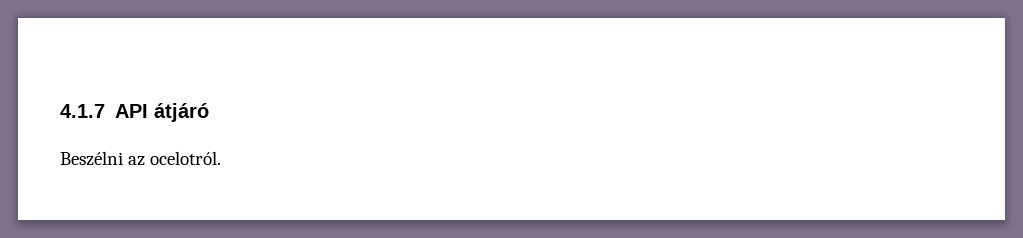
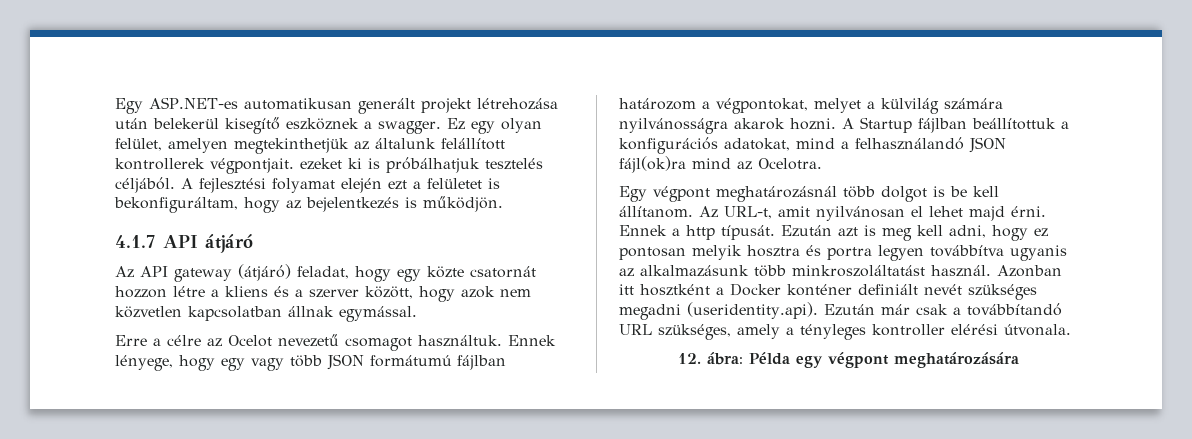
[60,103,209,122] [60,151,222,166] 4.1.7 API átjáró // Beszélni az ocelotról. -> [115,97,558,114] [115,117,542,134] [115,138,505,154] [115,157,543,174] [115,177,500,193] [114,196,503,213] [115,234,253,253] [115,264,536,282] [115,286,531,302] [115,306,417,322] [115,334,556,351] [115,354,506,371] [619,98,1003,114] [619,117,1069,134] [619,137,1006,154] [619,156,822,173] [619,186,999,202] [619,206,1046,221] [619,225,1048,241] [619,245,1067,261] [619,265,1062,277] [619,283,1037,300] [619,302,1062,320] [619,324,1071,340] [677,352,1019,368] Egy ASP.NET-es automatikusan generált projekt létrehozása után belekerül kisegítő eszköznek a swagger. Ez egy olyan felület, amelyen megtekinthetjük az általunk felállított kontrollerek végpontjait. ezeket ki is próbálhatjuk tesztelés céljából. A fejlesztési folyamat elején ezt a felületet is bekonfiguráltam, hogy az bejelentkezés is működjön. // 4.1.7 API átjáró // Az API gateway (átjáró) feladat, hogy egy közte csatornát hozzon létre a kliens és a szerver között, hogy azok nem közvetlen kapcsolatban állnak egymással. // Erre a célre az Ocelot nevezetű csomagot használtuk. Ennek lényege, hogy egy vagy több JSON formátumú fájlban határozom a végpontokat, melyet a külvilág számára nyilvánosságra akarok hozni. A Startup fájlban beállítottuk a konfigurációs adatokat, mind a felhasználandó JSON fájl(ok)ra mind az Ocelotra. // Egy végpont meghatározásnál több dolgot is be kell állítanom. Az URL-t, amit nyilvánosan el lehet majd érni. Ennek a http típusát. Ezután azt is meg kell adni, hogy ez pontosan melyik hosztra és portra legyen továbbítva ugyanis az alkalmazásunk több minkroszoláltatást használ. Azonban itt hosztként a Docker konténer definiált nevét szükséges megadni (useridentity.api). Ezután már csak a továbbítandó URL szükséges, amely a tényleges kontroller elérési útvonala. // 12. ábra: Példa egy végpont meghatározására

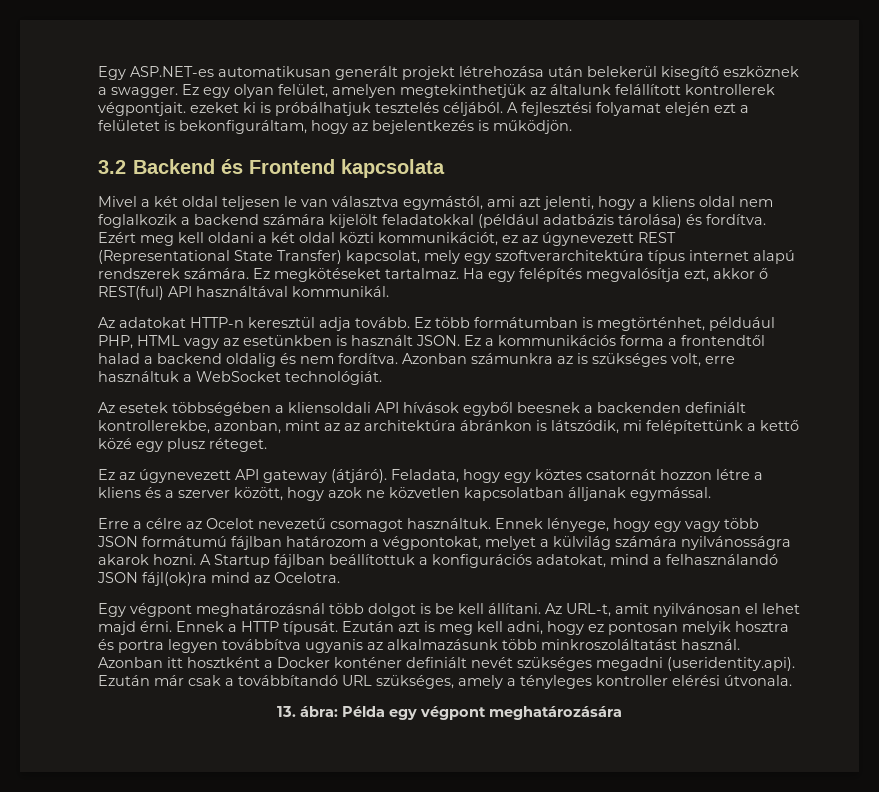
[115,234,253,253] [115,264,464,282] 4.1.7 API átjáró // Az API gateway (átjáró) feladat, hogy egy közte -> [98,159,446,178] [98,196,773,210] [98,214,766,228] [98,232,676,246] [98,250,795,264] [98,268,768,282] [98,286,389,300] [98,317,775,331] [98,335,765,349] [98,353,735,367] [98,371,382,385] [98,402,746,416] [98,420,799,434] [98,438,267,452] [98,469,582,483] 3.2 Backend és Frontend kapcsolata // Mivel a két oldal teljesen le van választva egymástól, ami azt jelenti, hogy a kliens oldal nem foglalkozik a backend számára kijelölt feladatokkal (például adatbázis tárolása) és fordítva. Ezért meg kell oldani a két oldal közti kommunikációt, ez az úgynevezett REST (Representational State Transfer) kapcsolat, mely egy szoftverarchitektúra típus internet alapú rendszerek számára. Ez megkötéseket tartalmaz. Ha egy felépítés megvalósítja ezt, akkor ő REST(ful) API használtával kommunikál. // Az adatokat HTTP-n keresztül adja tovább. Ez több formátumban is megtörténhet, példuául PHP, HTML vagy az esetünkben is használt JSON. Ez a kommunikációs forma a frontendtől halad a backend oldalig és nem fordítva. Azonban számunkra az is szükséges volt, erre használtuk a WebSocket technológiát. // Az esetek többségében a kliensoldali API hívások egyből beesnek a backenden definiált kontrollerekbe, azonban, mint az az architektúra ábránkon is látszódik, mi felépítettünk a kettő közé egy plusz réteget. // Ez az úgynevezett API gateway (átjáró). Feladata, hogy egy köztes
[500,289,531,297] nem -> [366,490,385,498] ne
[288,306,334,317] állnak -> [568,487,626,501] álljanak
[619,206,693,218] állítanom. -> [488,603,541,614] állítani.
[686,225,715,240] http -> [241,621,279,632] HTTP
[677,353,701,364] 12. -> [276,706,296,717] 13.

